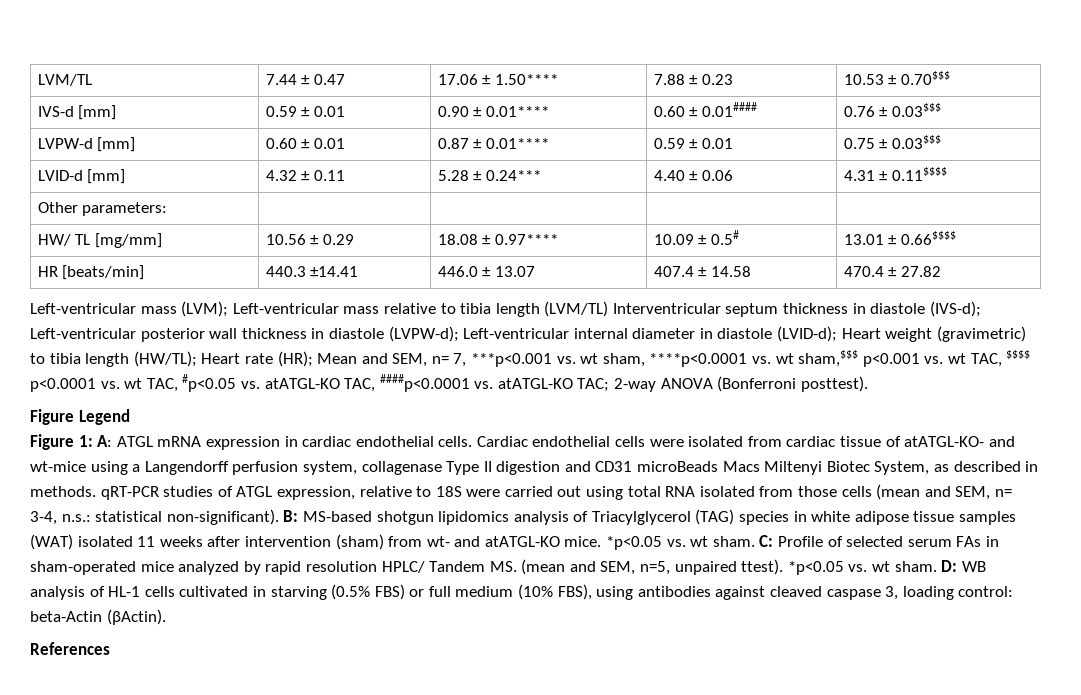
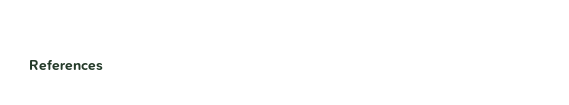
[37,74,92,86] [265,74,346,85] [437,74,559,85] [653,74,734,85] [843,71,951,85] [37,105,117,120] [265,106,346,117] [437,106,550,117] [653,102,758,117] [843,103,942,117] [37,137,136,152] [265,138,346,149] [437,138,550,149] [653,138,734,149] [843,135,942,149] [37,169,126,184] [265,170,346,181] [437,170,542,181] [653,170,734,181] [843,167,948,181] [37,202,168,216] [37,233,163,248] [265,234,355,245] [437,234,559,245] [653,230,740,245] [843,231,957,245] [37,265,145,280] [265,266,359,277] [437,266,536,277] [653,266,752,277] [843,266,942,277] [30,301,981,317] [30,326,1026,342] [30,350,1031,367] [30,374,868,392] [30,409,130,425] [30,434,1015,450] [30,461,1039,475] [30,484,1012,500] [30,509,1017,525] [30,534,999,550] [30,559,986,575] [30,584,1014,600] [30,609,166,625] LVM/TL | 7.44 ± 0.47 | 17.06 ± 1.50**** | 7.88 ± 0.23 | 10.53 ± 0.70$$$ // IVS-d [mm] | 0.59 ± 0.01 | 0.90 ± 0.01**** | 0.60 ± 0.01#### | 0.76 ± 0.03$$$ // LVPW-d [mm] | 0.60 ± 0.01 | 0.87 ± 0.01**** | 0.59 ± 0.01 | 0.75 ± 0.03$$$ // LVID-d [mm] | 4.32 ± 0.11 | 5.28 ± 0.24*** | 4.40 ± 0.06 | 4.31 ± 0.11$$$$ // Other parameters: | | | | // HW/ TL [mg/mm] | 10.56 ± 0.29 | 18.08 ± 0.97**** | 10.09 ± 0.5# | 13.01 ± 0.66$$$$ // HR [beats/min] | 440.3 ±14.41 | 446.0 ± 13.07 | 407.4 ± 14.58 | 470.4 ± 27.82 // Left-ventricular mass (LVM); Left-ventricular mass relative to tibia length (LVM/TL) Interventricular septum thickness in diastole (IVS-d); Left-ventricular posterior wall thickness in diastole (LVPW-d); Left-ventricular internal diameter in diastole (LVID-d); Heart weight (gravimetric) to tibia length (HW/TL); Heart rate (HR); Mean and SEM, n= 7, ***p<0.001 vs. wt sham, ****p<0.0001 vs. wt sham,$$$ p<0.001 vs. wt TAC, $$$$ p<0.0001 vs. wt TAC, #p<0.05 vs. atATGL-KO TAC, ####p<0.0001 vs. atATGL-KO TAC; 2-way ANOVA (Bonferroni posttest). // Figure Legend // Figure 1: A: ATGL mRNA expression in cardiac endothelial cells. Cardiac endothelial cells were isolated from cardiac tissue of atATGL-KO- and wt-mice using a Langendorff perfusion system, collagenase Type II digestion and CD31 microBeads Macs Miltenyi Biotec System, as described in methods. qRT-PCR studies of ATGL expression, relative to 18S were carried out using total RNA isolated from those cells (mean and SEM, n= 3-4, n.s.: statistical non-significant). B: MS-based shotgun lipidomics analysis of Triacylglycerol (TAG) species in white adipose tissue samples (WAT) isolated 11 weeks after intervention (sham) from wt- and atATGL-KO mice. *p<0.05 vs. wt sham. C: Profile of selected serum FAs in sham-operated mice analyzed by rapid resolution HPLC/ Tandem MS. (mean and SEM, n=5, unpaired ttest). *p<0.05 vs. wt sham. D: WB analysis of HL-1 cells cultivated in starving (0.5% FBS) or full medium (10% FBS), using antibodies against cleaved caspase 3, loading control: beta-Actin (βActin). // -> (29, 65) none

